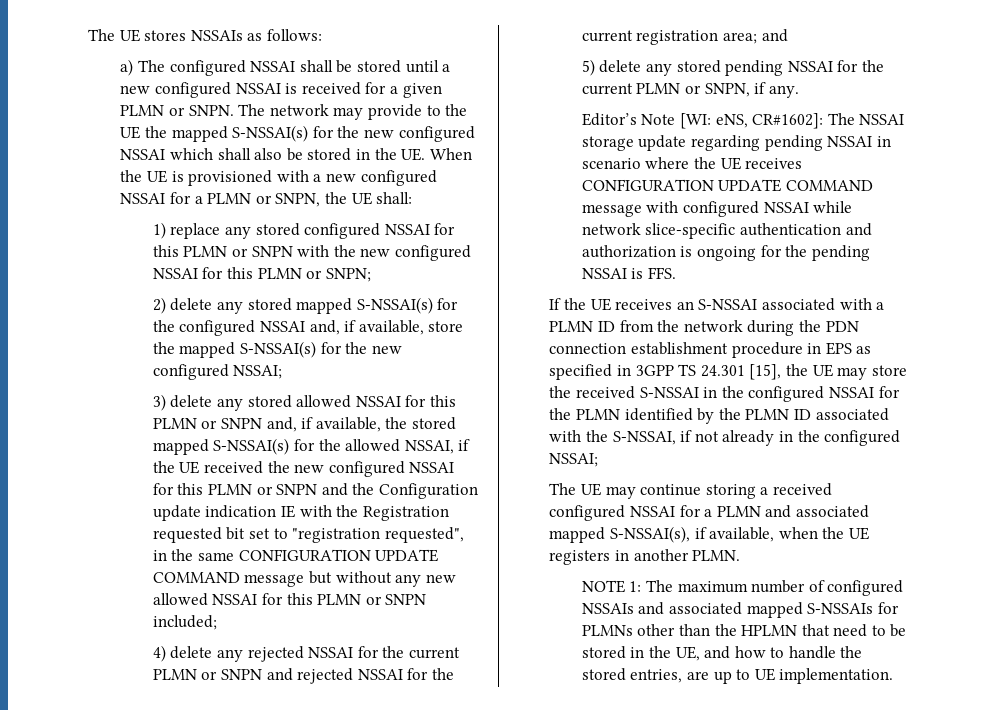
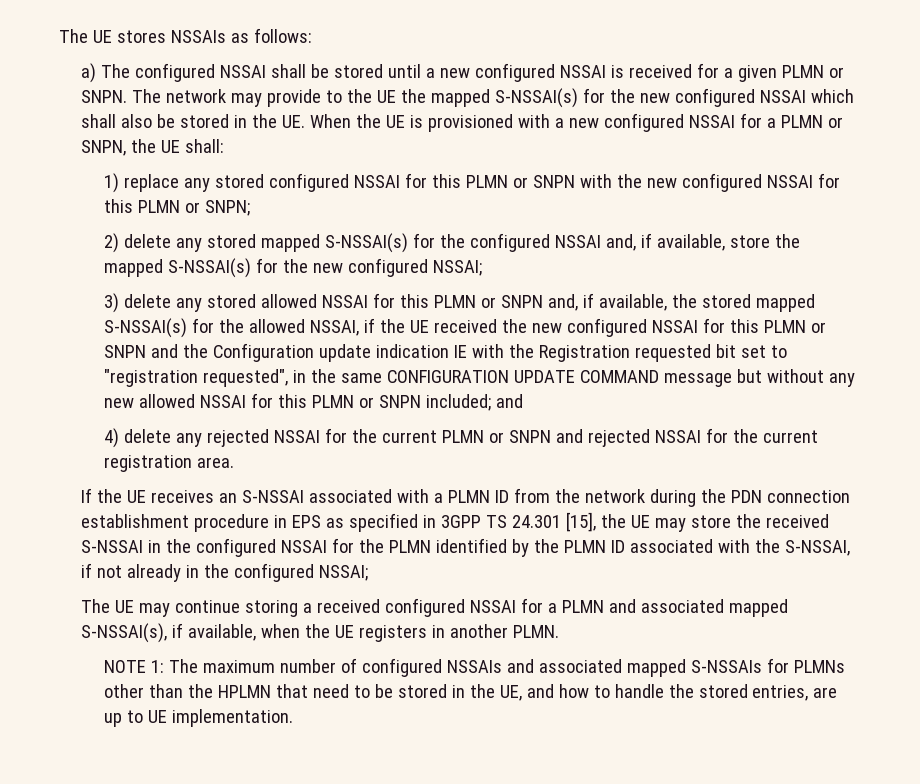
(217, 622) none -> [495,394,523,408] and
[722,29,788,44] [581,59,884,76] [581,82,799,98] [581,113,905,129] [581,135,891,151] [581,157,803,170] [581,179,873,192] [581,201,853,217] [581,223,872,239] [581,245,870,261] [581,267,676,279] area; and // 5) delete any stored pending NSSAI for the current PLMN or SNPN, if any. // Editor’s Note [WI: eNS, CR#1602]: The NSSAI storage update regarding pending NSSAI in scenario where the UE receives CONFIGURATION UPDATE COMMAND message with configured NSSAI while network slice-specific authentication and authorization is ongoing for the pending NSSAI is FFS. -> [196,457,234,468] area.

